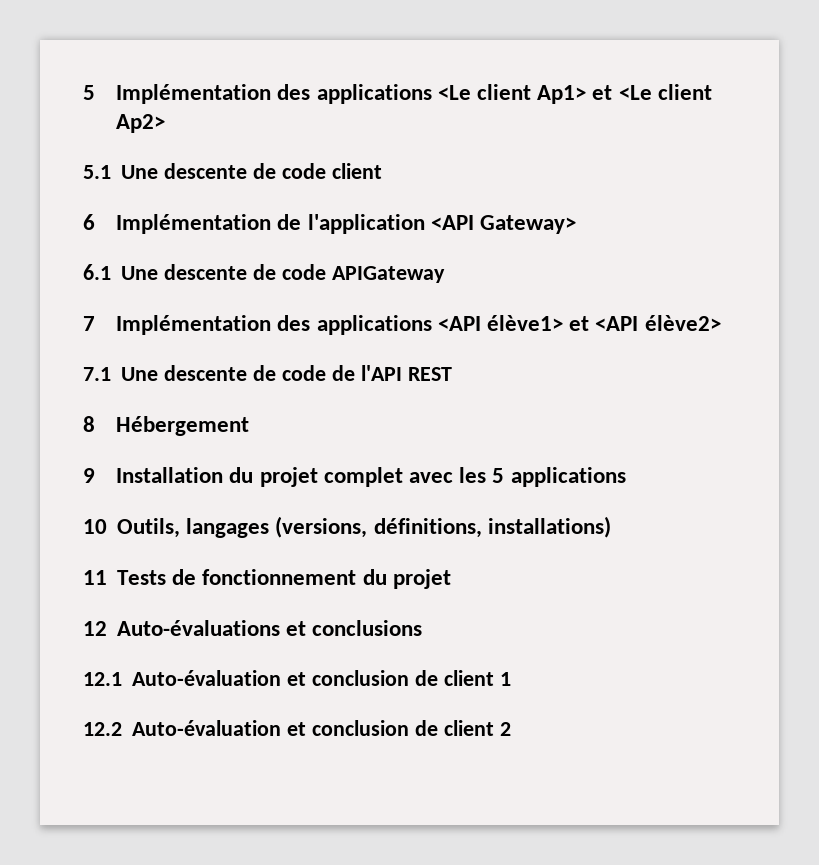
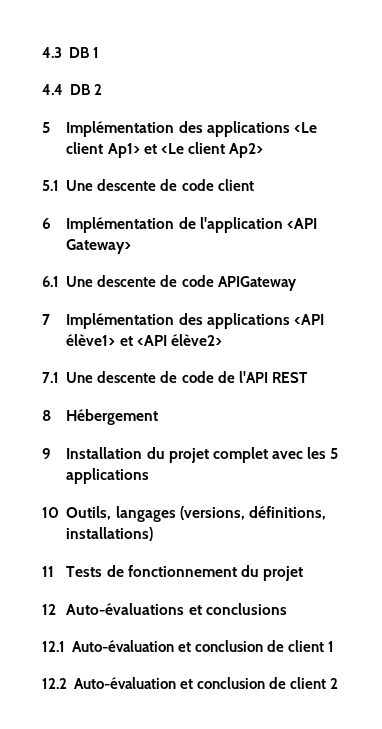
(83, 92) none -> [42,47,99,58] [42,84,102,95] 4.3 DB 1 // 4.4 DB 2 //

